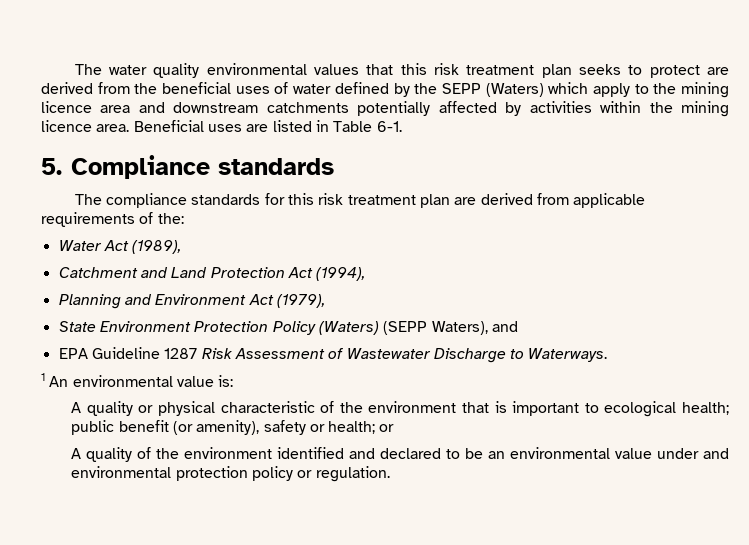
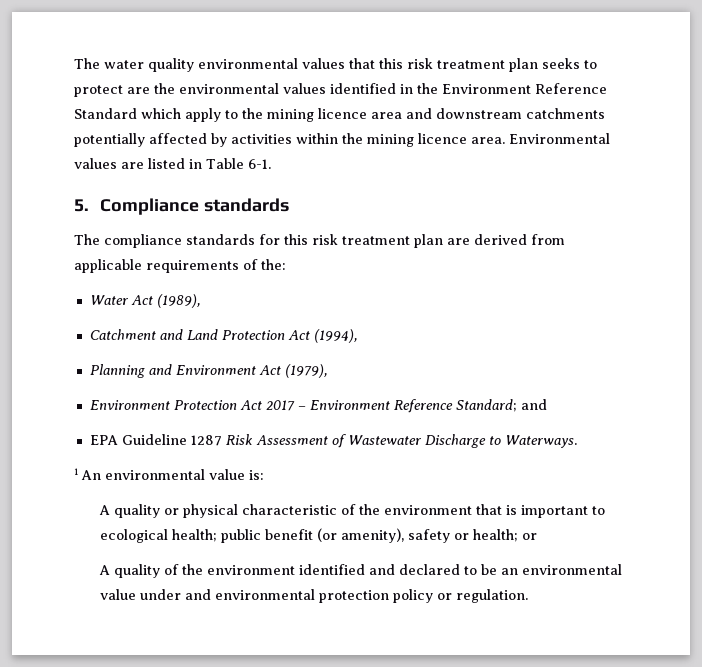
[41,82,544,97] derived from the beneficial uses of water defined by the SEPP (Waters) -> [154,83,607,94] [74,108,137,119] the environmental values identified in the Environment Reference Standard
[133,120,242,132] Beneficial uses -> [509,133,610,144] [74,158,117,169] Environmental values
[58,321,96,332] State -> (328, 371) none
[272,321,488,335] Policy (Waters) (SEPP Waters), -> [239,399,517,413] Act 2017 – Environment Reference Standard;

